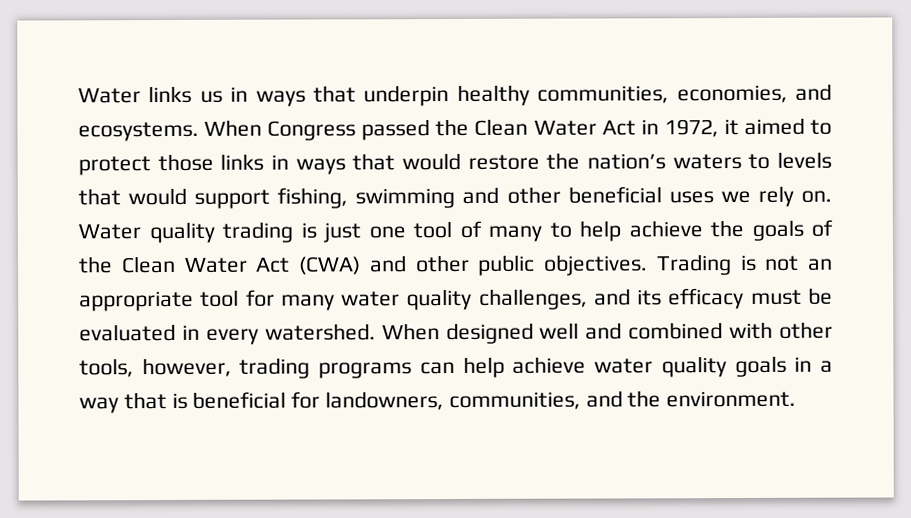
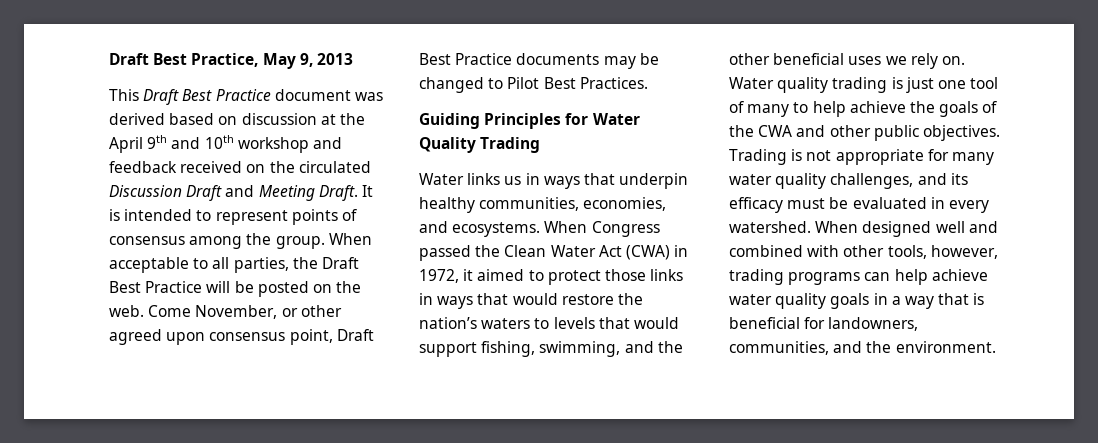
(78, 96) none -> [109,53,353,69] [109,89,383,105] [109,113,365,125] [109,135,342,153] [109,161,371,173] [109,185,373,201] [109,209,357,225] [109,233,372,249] [109,257,359,273] [109,281,362,297] [109,305,342,319] [109,329,374,345] [419,53,659,69] [419,77,648,93] [419,113,640,129] [419,137,541,153] Draft Best Practice, May 9, 2013 // This Draft Best Practice document was derived based on discussion at the April 9th and 10th workshop and feedback received on the circulated Discussion Draft and Meeting Draft. It is intended to represent points of consensus among the group. When acceptable to all parties, the Draft Best Practice will be posted on the web. Come November, or other agreed upon consensus point, Draft Best Practice documents may be changed to Pilot Best Practices. // Guiding Principles for Water Quality Trading //
(636, 128) none -> [625,245,670,260] (CWA)
[355,186,500,209] swimming and -> [539,341,683,357] swimming, and the
[120,255,361,275] Clean Water Act (CWA) -> [758,125,793,137] CWA
[808,258,833,271] [79,289,240,312] an appropriate tool -> [835,149,924,165] appropriate

